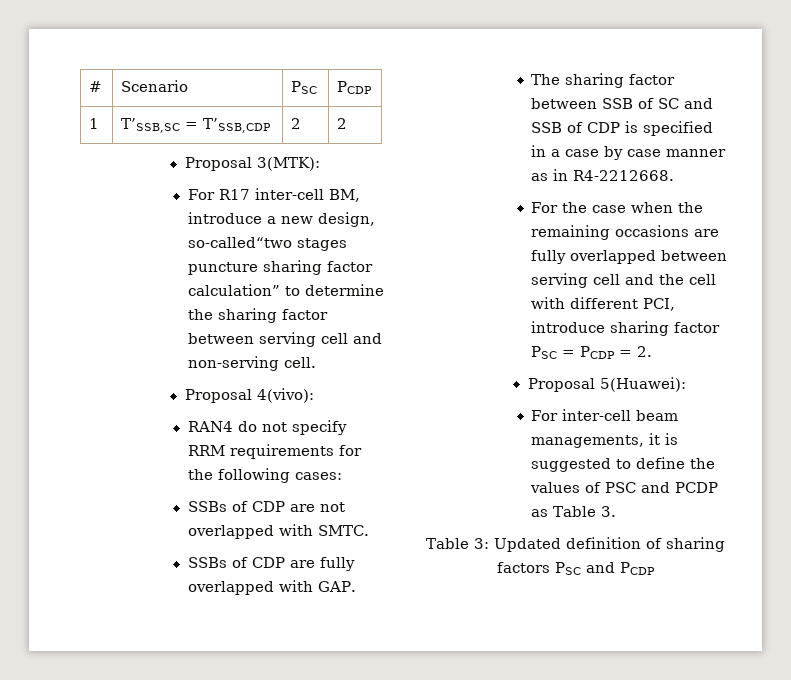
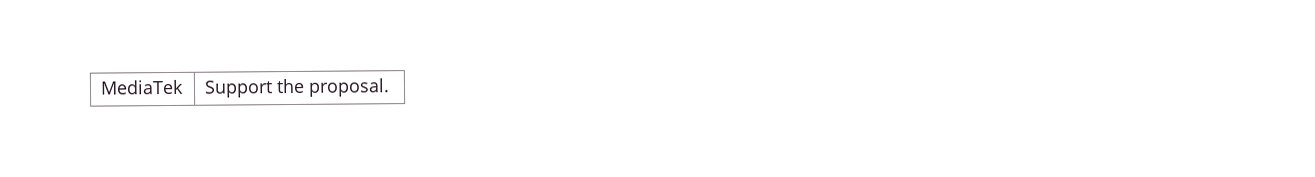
[89,81,103,92] [121,80,189,92] [291,81,318,94] [337,81,373,94] [89,118,100,129] [121,118,272,133] [291,118,302,129] [337,118,348,129] [184,157,320,171] [188,188,360,202] [188,212,375,227] [188,237,347,251] [188,260,373,275] [188,284,384,296] [188,308,328,323] [188,332,382,347] [188,356,316,371] [184,388,314,403] [188,420,347,435] [188,444,362,459] [188,468,342,483] [188,501,345,512] [188,524,369,539] [188,557,355,571] [188,580,356,595] [531,73,675,88] [531,98,713,109] [531,121,713,136] [531,145,726,160] [531,169,674,181] [531,202,703,213] [531,225,719,240] [531,250,727,264] [531,273,716,288] [531,297,675,311] [531,321,720,336] [531,346,652,359] [527,377,686,392] [531,409,678,421] [531,433,678,448] [531,457,715,472] [530,482,718,493] [531,506,616,517] [426,537,725,552] [497,562,655,575] # | Scenario | PSC | PCDP // 1 | T’SSB,SC = T’SSB,CDP | 2 | 2 // Proposal 3(MTK): // For R17 inter-cell BM, introduce a new design, so-called“two stages puncture sharing factor calculation” to determine the sharing factor between serving cell and non-serving cell. // Proposal 4(vivo): // RAN4 do not specify RRM requirements for the following cases: // SSBs of CDP are not overlapped with SMTC. // SSBs of CDP are fully overlapped with GAP. // The sharing factor between SSB of SC and SSB of CDP is specified in a case by case manner as in R4-2212668. // For the case when the remaining occasions are fully overlapped between serving cell and the cell with different PCI, introduce sharing factor PSC = PCDP = 2. // Proposal 5(Huawei): // For inter-cell beam managements, it is suggested to define the values of PSC and PCDP as Table 3. // Table 3: Updated definition of sharing factors PSC and PCDP -> [100,79,185,95] [204,78,391,98] MediaTek | Support the proposal.

